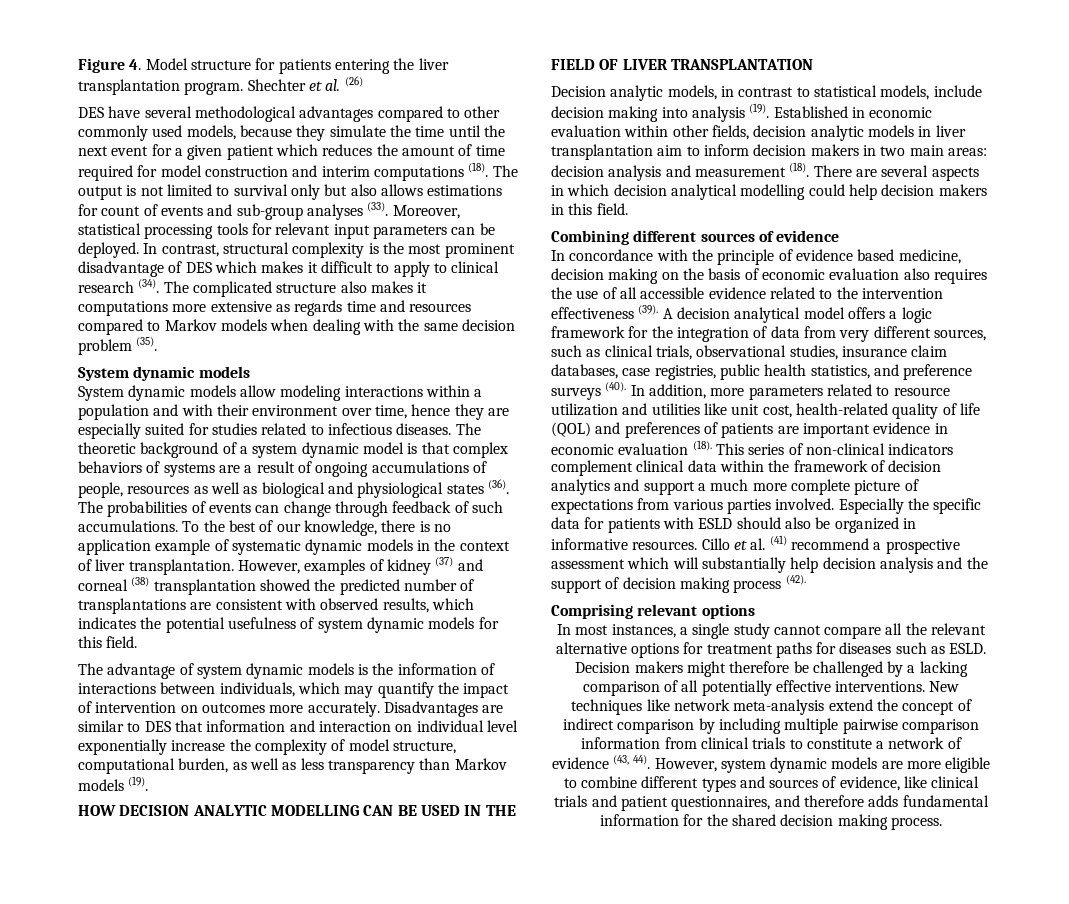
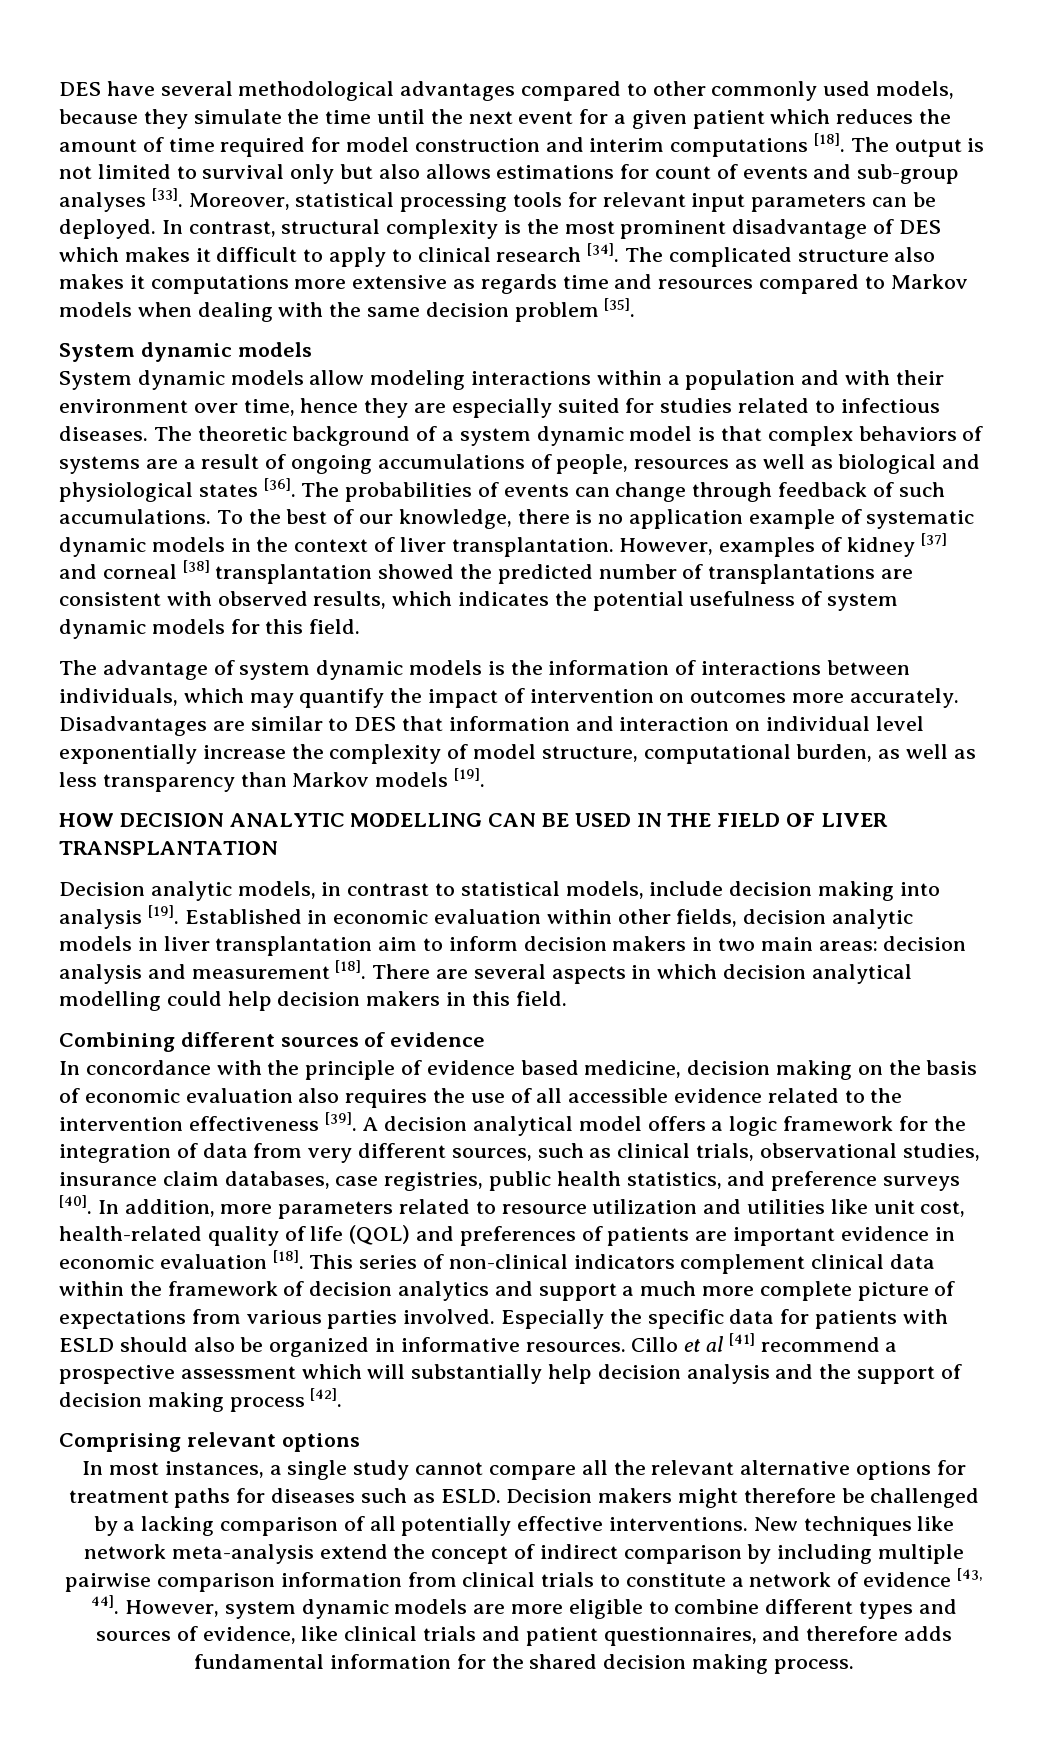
[78,58,449,74] [78,76,363,95] Figure 4. Model structure for patients entering the liver transplantation program. Shechter et al. (26) // -> (59, 89) none
[468,162,489,177] (18). -> [814,133,846,152] [18].
[367,202,389,216] (33). -> [151,188,183,207] [33].
[138,279,160,293] (34). -> [587,243,620,262] [34].
[136,337,158,351] (35). -> [604,298,636,317] [35].
[487,479,509,494] (36). -> [263,478,296,497] [36].
[435,557,454,567] (37) -> [920,533,947,546] [37]
[131,577,150,587] (38) -> [182,560,210,573] [38]
[128,776,149,791] (19). -> [454,768,486,787] [19].
[749,103,770,118] (19). -> [147,905,179,924] [19].
[789,162,810,177] (18). -> [335,960,367,979] [18].
[638,305,659,315] (39). -> [324,1112,357,1131] [39].
[605,382,627,392] (40). -> [59,1195,92,1214] [40].
[692,440,712,451] (18). -> [272,1250,304,1269] [18].
[750,535,787,550] al. (41) -> [706,1333,755,1352] al [41]
[785,575,806,585] (42). -> [310,1388,343,1407] [42].
[612,755,651,769] (43, 44). -> [956,1568,983,1581] [91,1595,120,1614] [43, 44].

